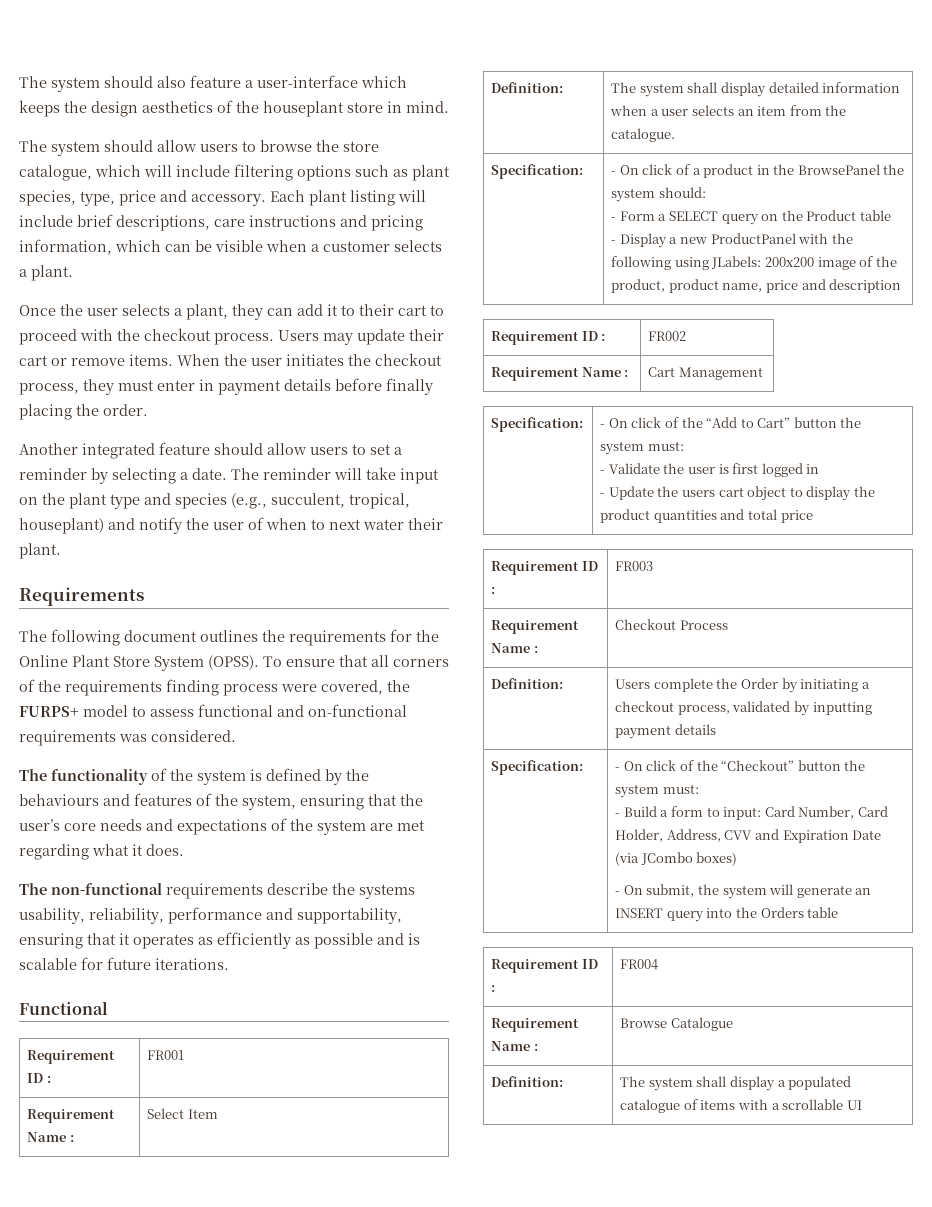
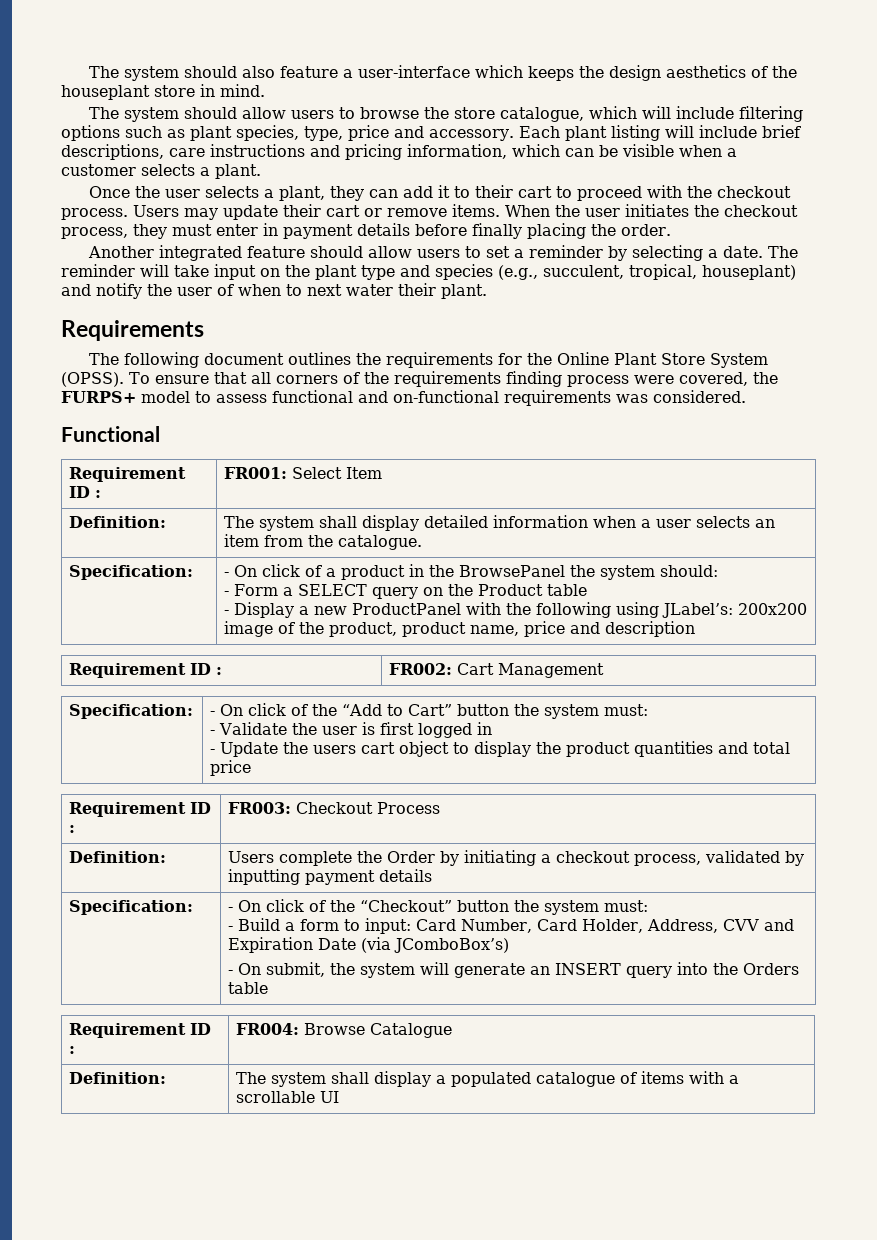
[19,768,369,785] [19,793,423,810] [19,818,425,835] [19,844,184,860] [19,883,415,899] [19,907,402,924] [19,932,420,949] [19,957,229,970] // The functionality of the system is defined by the behaviours and features of the system, ensuring that the user’s core needs and expectations of the system are met regarding what it does. // The non-functional requirements describe the systems usability, reliability, performance and supportability, ensuring that it operates as efficiently as possible and is scalable for future iterations. -> (746, 396) none
[147,1050,185,1060] [27,1109,116,1123] [27,1132,74,1142] FR001 // Requirement Name : | -> [224,467,288,479] FR001:
[711,256,762,269] JLabels: -> [662,603,734,618] JLabel’s:
[648,331,687,341] [491,367,629,381] FR002 // Requirement Name : | -> [389,663,453,675] FR002:
[615,561,654,571] [491,620,580,634] [491,643,538,653] FR003 // Requirement Name : | -> [228,802,292,814] FR003:
[640,852,738,866] JCombo boxes) -> [394,938,510,953] JComboBox’s)
[620,959,659,970] [491,1018,580,1032] [491,1041,538,1051] FR004 // Requirement Name : | -> [236,1023,300,1035] FR004:

